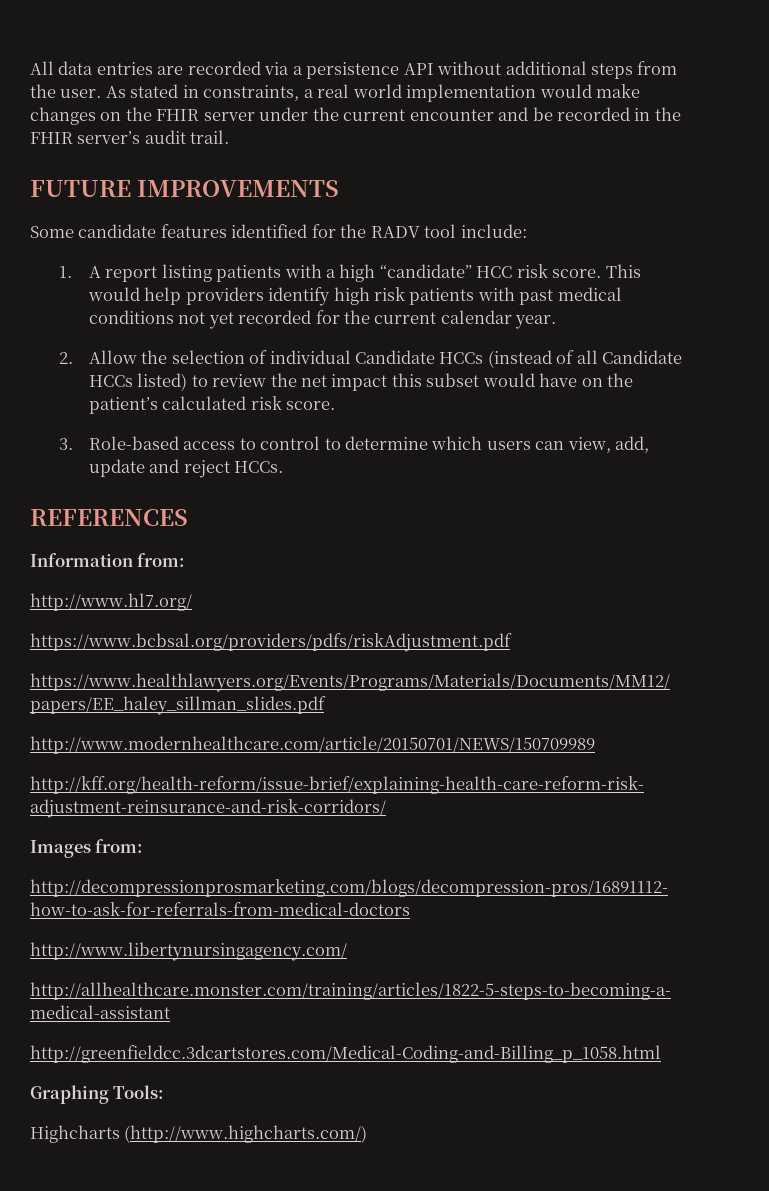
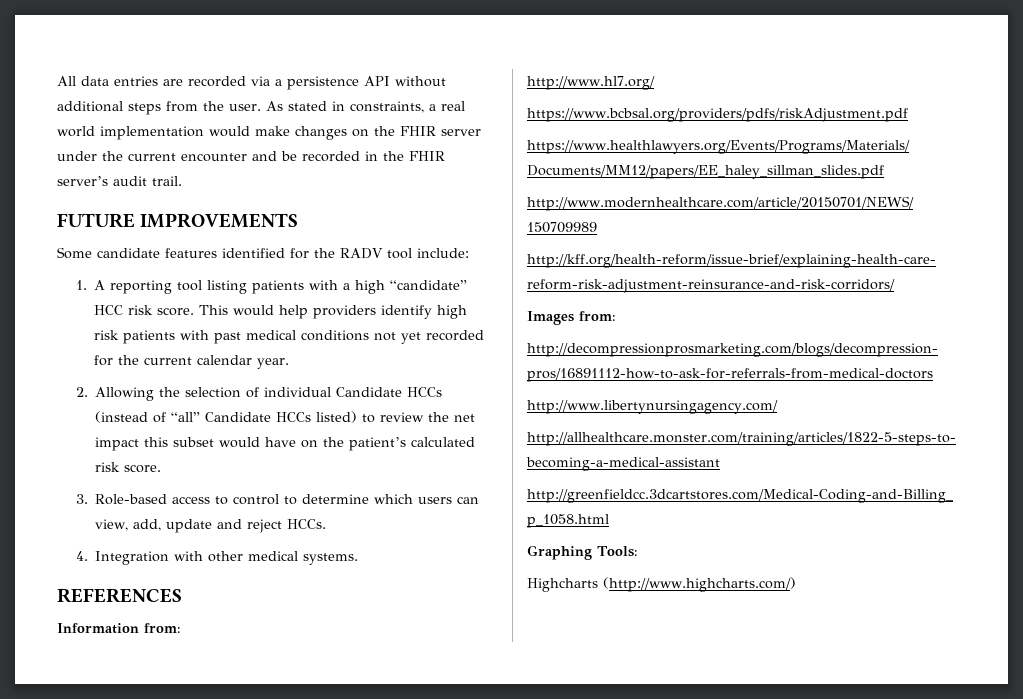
[105,266,158,282] report -> [110,280,203,294] reporting tool
[88,350,137,364] Allow -> [94,387,154,401] Allowing
[576,350,598,364] all -> [170,412,200,422] “all”
(284, 467) none -> [75,551,358,565] // 4. Integration with other medical systems.

